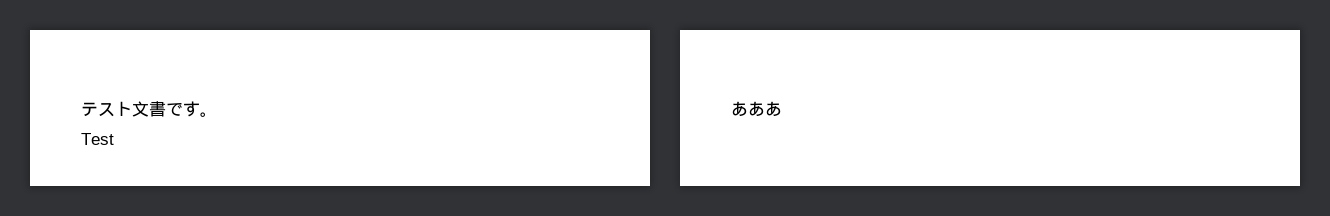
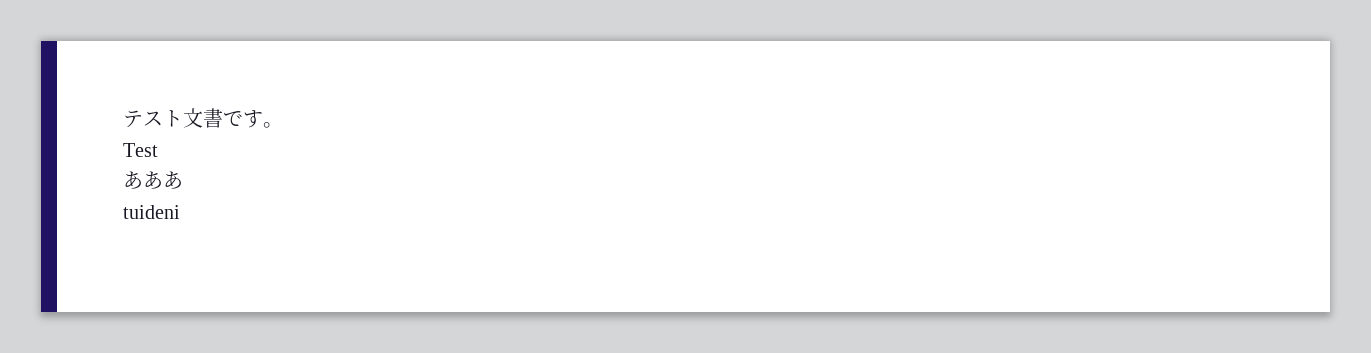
(782, 109) none -> [123,205,180,219] // tuideni

